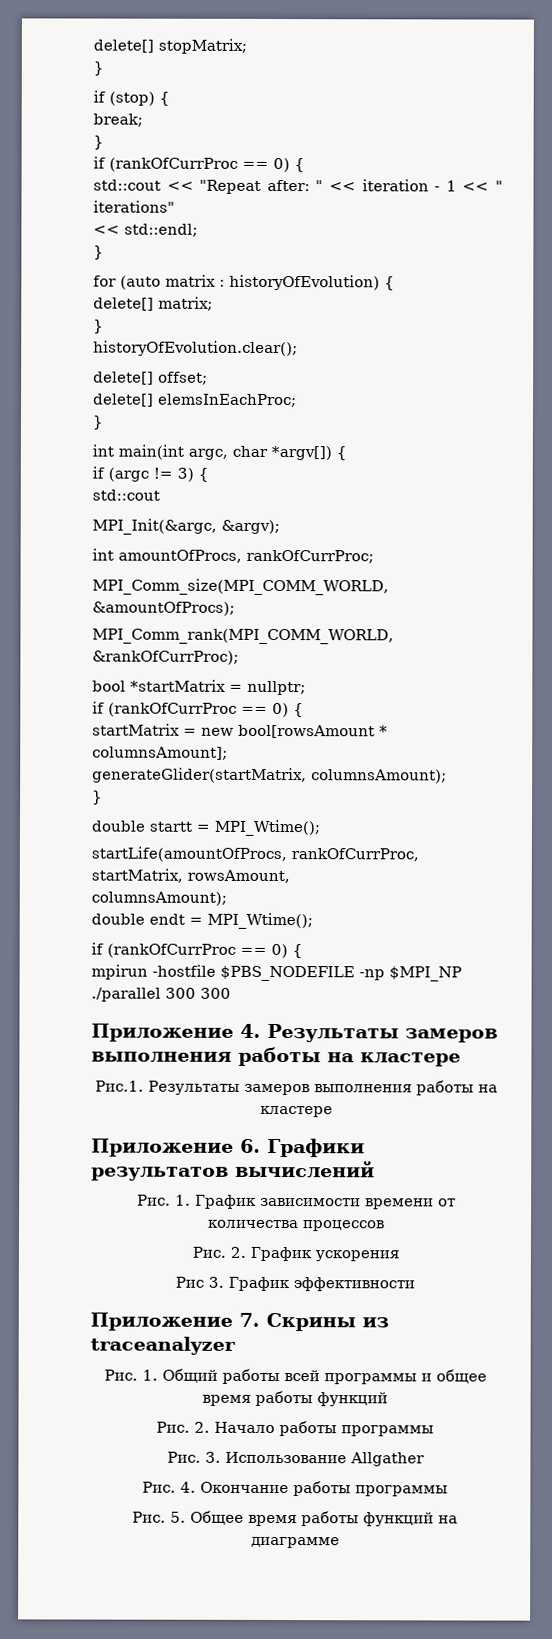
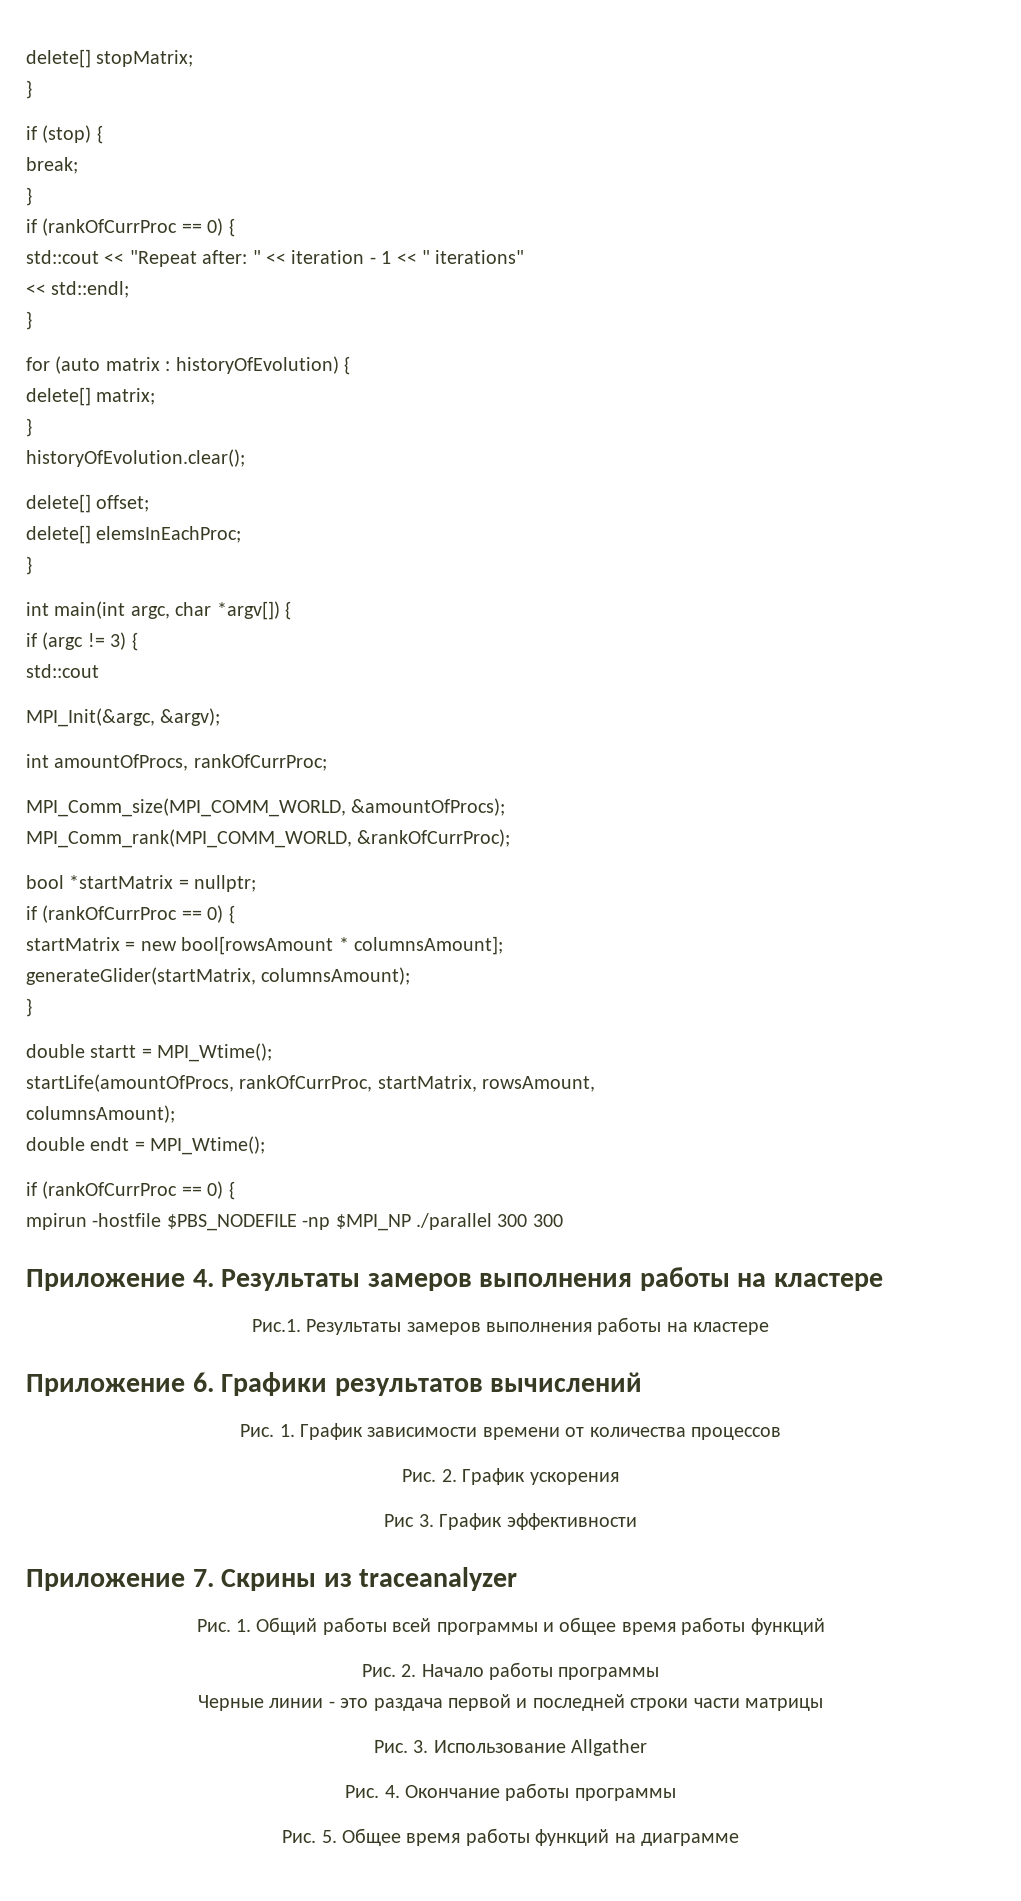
(434, 1431) none -> [198,1694,823,1711] // Черные линии - это раздача первой и последней строки части матрицы

